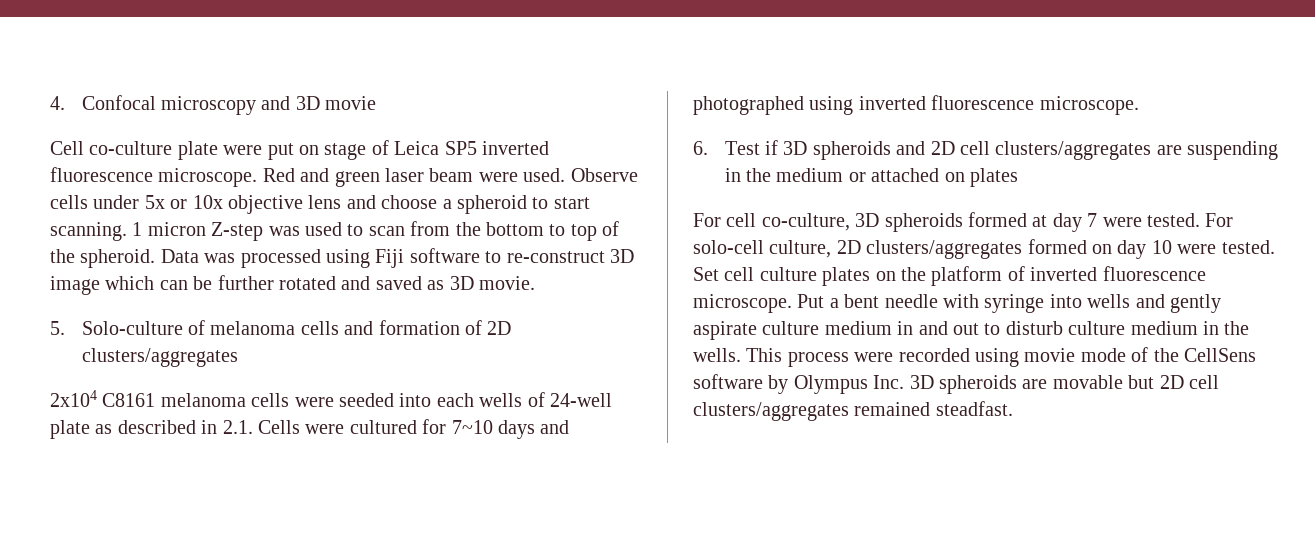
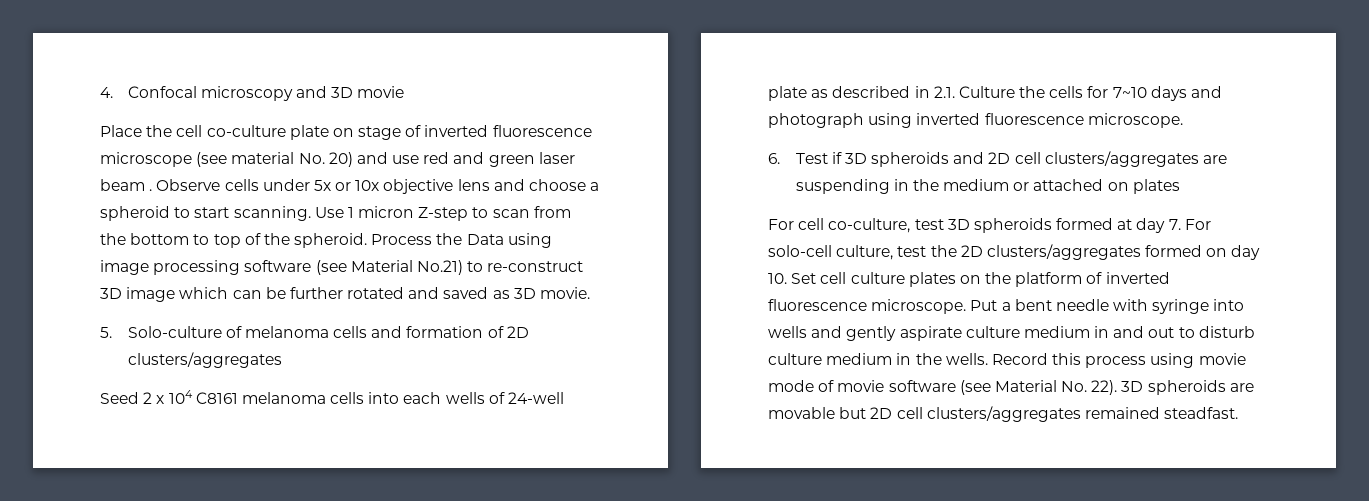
[50,140,549,160] [50,167,295,187] Cell co-culture plate were put on stage of Leica SP5 inverted fluorescence microscope. Red -> [100,125,592,140] [100,152,450,167] Place the cell co-culture plate on stage of inverted fluorescence microscope (see material No. 20) and use red
[478,168,566,182] were used. -> [149,189,153,191] .
(127, 231) none -> [314,207,344,218] Use
[268,222,342,236] was used -> (469, 214) none
[160,248,480,268] Data was processed using Fiji software -> [371,233,552,248] [100,260,463,275] Process the Data using image processing software (see Material No.21)
[50,390,97,407] 2x104 -> [100,390,193,404] Seed 2 x 104
[294,393,394,407] were seeded -> (365, 398) none
[258,420,417,434] Cells were cultured -> [958,86,1084,98] Culture the cells
[693,96,804,115] photographed -> [768,113,864,128] photograph
(850, 222) none -> [914,219,944,230] test
[1087,213,1200,227] 7 were tested. -> [1168,219,1181,230] 7.
(832, 249) none -> [897,245,957,257] test the
[1151,240,1275,254] 10 were tested. -> [768,273,787,284] 10.
[746,347,1256,367] [693,374,905,394] This process were recorded using movie mode of the CellSens software by Olympus Inc. -> [991,353,1246,368] [768,380,1118,395] Record this process using movie mode of movie software (see Material No. 22).

